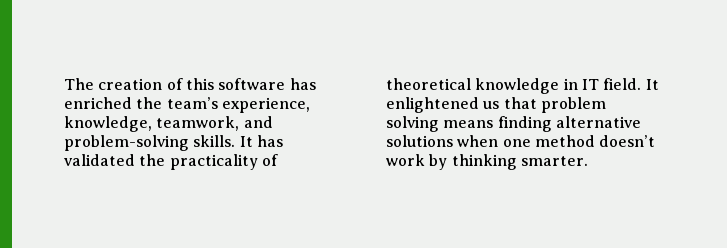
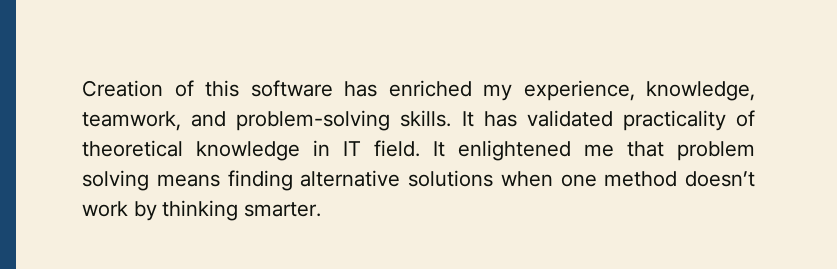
[64,78,163,90] The creation -> [82,80,163,97] Creation
[136,97,218,109] the team’s -> [483,84,512,101] my
[139,154,166,166] the -> (613, 118) none
[483,101,500,109] us -> [584,144,614,157] me

